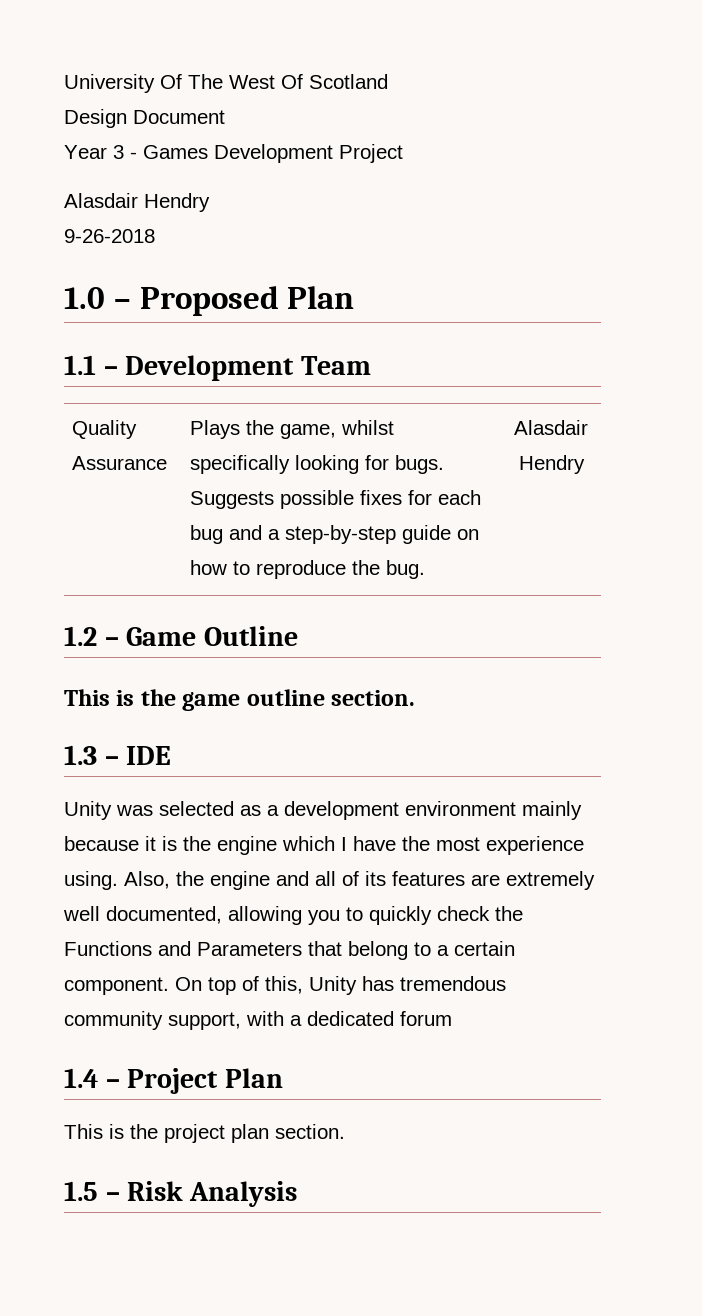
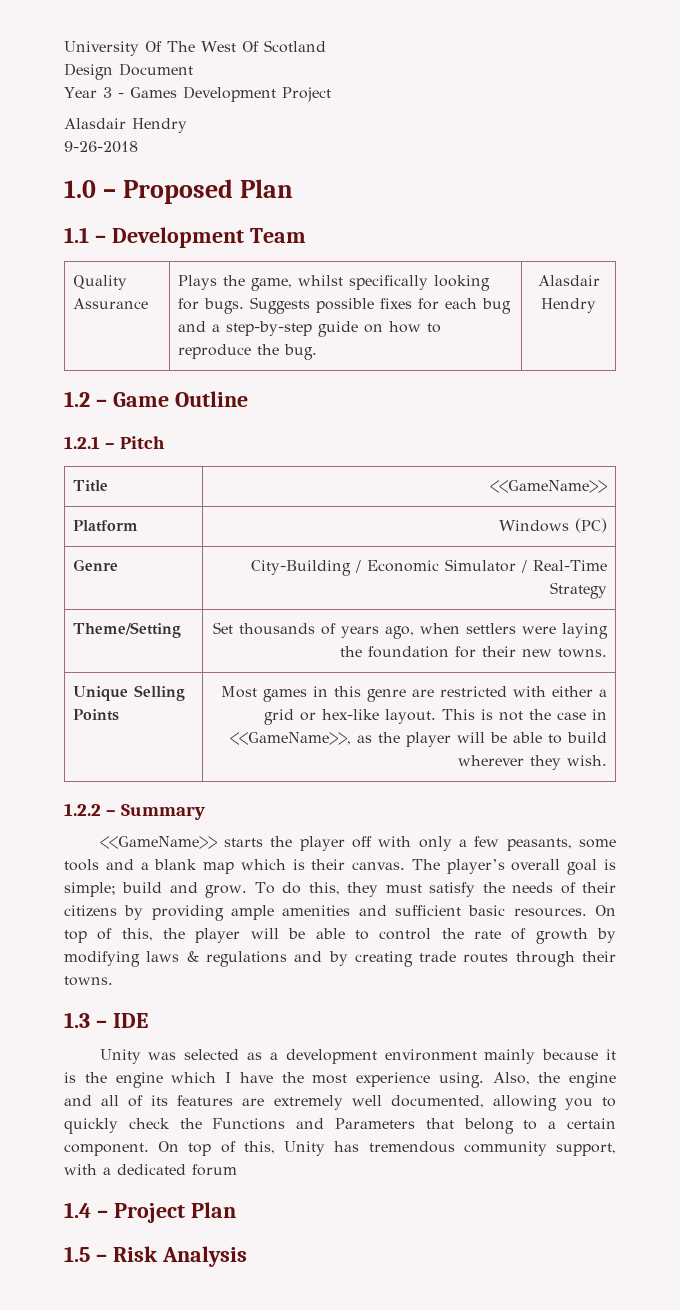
[64,689,416,711] This is the game outline section. -> [64,436,166,449] [73,480,109,492] [489,480,607,493] [73,520,139,532] [498,518,607,533] [73,559,119,571] [250,559,607,576] [549,582,607,599] [73,622,182,638] [212,622,608,639] [339,646,607,658] [73,685,186,701] [73,709,120,721] [220,686,607,702] [263,709,607,725] [229,732,607,747] [457,755,607,770] [64,803,206,820] [99,836,616,851] [64,859,616,875] [64,882,617,898] [64,905,616,921] [64,928,616,944] [64,951,617,967] [64,976,113,986] 1.2.1 – Pitch // Title | <<GameName>> // Platform | Windows (PC) // Genre | City-Building / Economic Simulator / Real-Time Strategy // Theme/Setting | Set thousands of years ago, when settlers were laying the foundation for their new towns. // Unique Selling Points | Most games in this genre are restricted with either a grid or hex-like layout. This is not the case in <<GameName>>, as the player will be able to build wherever they wish. // 1.2.2 – Summary // <<GameName>> starts the player off with only a few peasants, some tools and a blank map which is their canvas. The player’s overall goal is simple; build and grow. To do this, they must satisfy the needs of their citizens by providing ample amenities and sufficient basic resources. On top of this, the player will be able to control the rate of growth by modifying laws & regulations and by creating trade routes through their towns.
[64,1124,345,1143] // This is the project plan section. -> (236, 1210) none

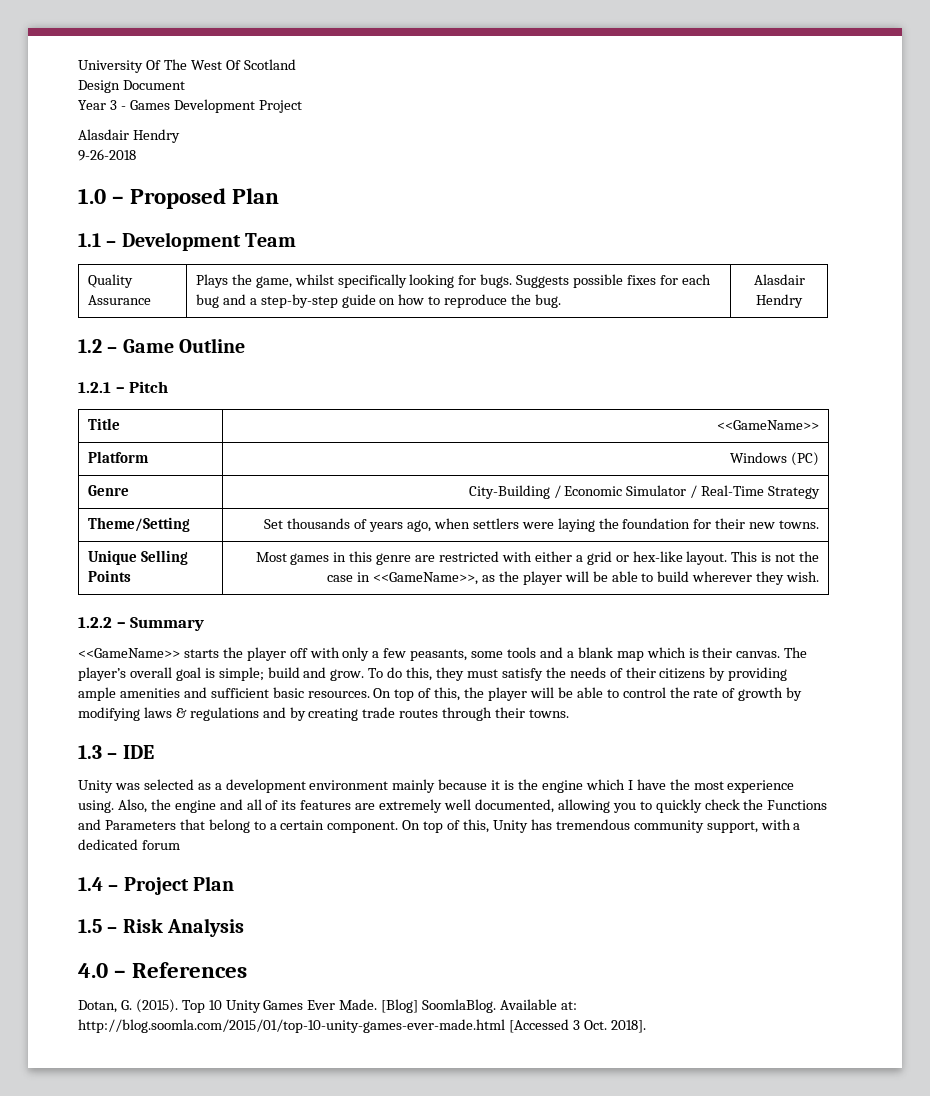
(247, 1256) none -> [78,962,248,978] [78,999,577,1013] [78,1019,646,1033] // 4.0 – References // Dotan, G. (2015). Top 10 Unity Games Ever Made. [Blog] SoomlaBlog. Available at: http://blog.soomla.com/2015/01/top-10-unity-games-ever-made.html [Accessed 3 Oct. 2018].

